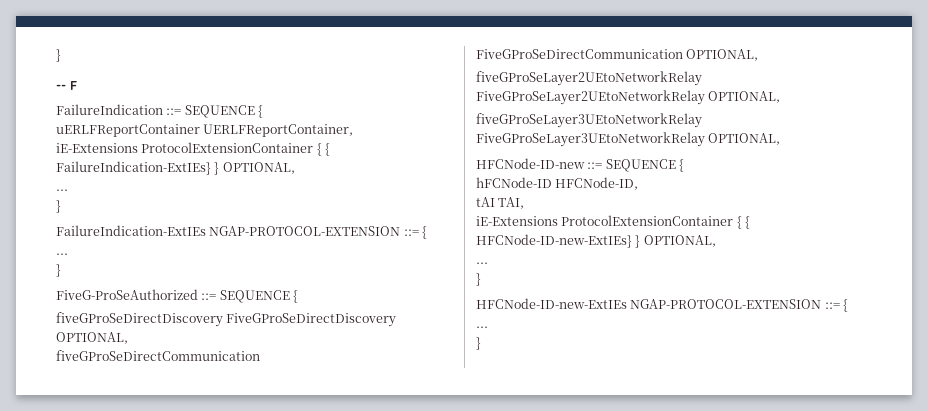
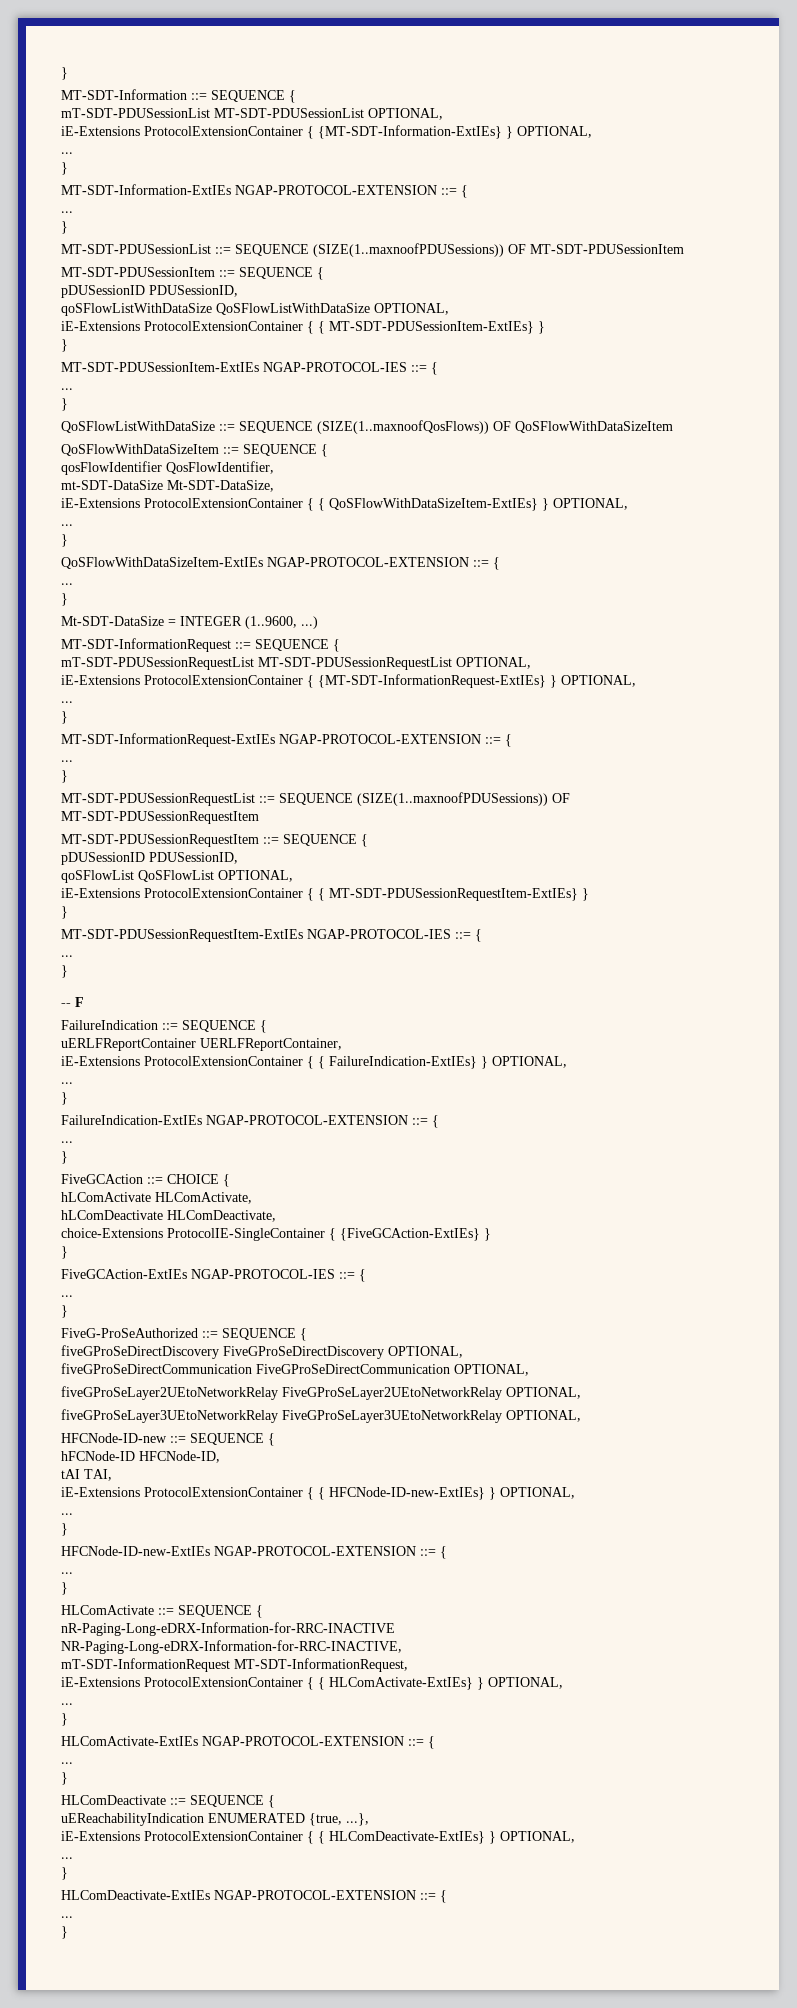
[56,49,61,62] } -> [61,67,68,80] [61,89,296,103] [61,108,443,120] [61,125,592,139] [61,152,73,154] [61,162,68,175] [61,184,468,198] [61,211,73,213] [61,221,68,234] [61,243,684,257] [61,267,324,280] [61,285,238,298] [61,303,449,316] [61,321,545,334] [61,339,68,352] [61,362,438,375] [61,388,73,390] [61,398,68,411] [61,420,673,434] [61,444,328,457] [61,461,274,475] [61,480,274,492] [61,498,628,511] [61,524,73,526] [61,534,68,547] [61,557,500,570] [61,583,73,585] [61,593,68,606] [61,616,318,629] [61,638,340,652] [61,657,531,670] [61,674,636,688] [61,701,73,703] [61,711,68,724] [61,733,512,747] [61,760,73,762] [61,770,68,783] [61,792,570,806] [61,811,259,824] [61,834,368,847] [61,852,238,865] [61,870,293,883] [61,888,589,901] [61,906,68,919] [61,929,482,942] [61,955,73,957] [61,965,68,978] } // MT-SDT-Information ::= SEQUENCE { // mT-SDT-PDUSessionList MT-SDT-PDUSessionList OPTIONAL, // iE-Extensions ProtocolExtensionContainer { {MT-SDT-Information-ExtIEs} } OPTIONAL, // ... // } // MT-SDT-Information-ExtIEs NGAP-PROTOCOL-EXTENSION ::= { // ... // } // MT-SDT-PDUSessionList ::= SEQUENCE (SIZE(1..maxnoofPDUSessions)) OF MT-SDT-PDUSessionItem // MT-SDT-PDUSessionItem ::= SEQUENCE { // pDUSessionID PDUSessionID, // qoSFlowListWithDataSize QoSFlowListWithDataSize OPTIONAL, // iE-Extensions ProtocolExtensionContainer { { MT-SDT-PDUSessionItem-ExtIEs} } // } // MT-SDT-PDUSessionItem-ExtIEs NGAP-PROTOCOL-IES ::= { // ... // } // QoSFlowListWithDataSize ::= SEQUENCE (SIZE(1..maxnoofQosFlows)) OF QoSFlowWithDataSizeItem // QoSFlowWithDataSizeItem ::= SEQUENCE { // qosFlowIdentifier QosFlowIdentifier, // mt-SDT-DataSize Mt-SDT-DataSize, // iE-Extensions ProtocolExtensionContainer { { QoSFlowWithDataSizeItem-ExtIEs} } OPTIONAL, // ... // } // QoSFlowWithDataSizeItem-ExtIEs NGAP-PROTOCOL-EXTENSION ::= { // ... // } // Mt-SDT-DataSize = INTEGER (1..9600, ...) // MT-SDT-InformationRequest ::= SEQUENCE { // mT-SDT-PDUSessionRequestList MT-SDT-PDUSessionRequestList OPTIONAL, // iE-Extensions ProtocolExtensionContainer { {MT-SDT-InformationRequest-ExtIEs} } OPTIONAL, // ... // } // MT-SDT-InformationRequest-ExtIEs NGAP-PROTOCOL-EXTENSION ::= { // ... // } // MT-SDT-PDUSessionRequestList ::= SEQUENCE (SIZE(1..maxnoofPDUSessions)) OF MT-SDT-PDUSessionRequestItem // MT-SDT-PDUSessionRequestItem ::= SEQUENCE { // pDUSessionID PDUSessionID, // qoSFlowList QoSFlowList OPTIONAL, // iE-Extensions ProtocolExtensionContainer { { MT-SDT-PDUSessionRequestItem-ExtIEs} } // } // MT-SDT-PDUSessionRequestItem-ExtIEs NGAP-PROTOCOL-IES ::= { // ... // }
(61, 270) none -> [61,1174,230,1187] [61,1192,252,1204] [61,1210,276,1222] [61,1228,491,1241] [61,1246,68,1259] [61,1269,366,1282] [61,1295,73,1297] [61,1305,68,1318] // FiveGCAction ::= CHOICE { // hLComActivate HLComActivate, // hLComDeactivate HLComDeactivate, // choice-Extensions ProtocolIE-SingleContainer { {FiveGCAction-ExtIEs} } // } // FiveGCAction-ExtIEs NGAP-PROTOCOL-IES ::= { // ... // }
(481, 343) none -> [61,1605,263,1618] [61,1622,395,1636] [61,1640,402,1654] [61,1658,408,1672] [61,1677,563,1690] [61,1703,73,1705] [61,1713,68,1726] [61,1736,435,1749] [61,1762,73,1764] [61,1772,68,1785] [61,1795,275,1808] [61,1813,369,1826] [61,1831,575,1844] [61,1857,73,1859] [61,1867,68,1880] [61,1890,447,1903] [61,1916,73,1918] [61,1926,68,1939] // HLComActivate ::= SEQUENCE { // nR-Paging-Long-eDRX-Information-for-RRC-INACTIVE NR-Paging-Long-eDRX-Information-for-RRC-INACTIVE, // mT-SDT-InformationRequest MT-SDT-InformationRequest, // iE-Extensions ProtocolExtensionContainer { { HLComActivate-ExtIEs} } OPTIONAL, // ... // } // HLComActivate-ExtIEs NGAP-PROTOCOL-EXTENSION ::= { // ... // } // HLComDeactivate ::= SEQUENCE { // uEReachabilityIndication ENUMERATED {true, ...}, // iE-Extensions ProtocolExtensionContainer { { HLComDeactivate-ExtIEs} } OPTIONAL, // ... // } // HLComDeactivate-ExtIEs NGAP-PROTOCOL-EXTENSION ::= { // ... // }

